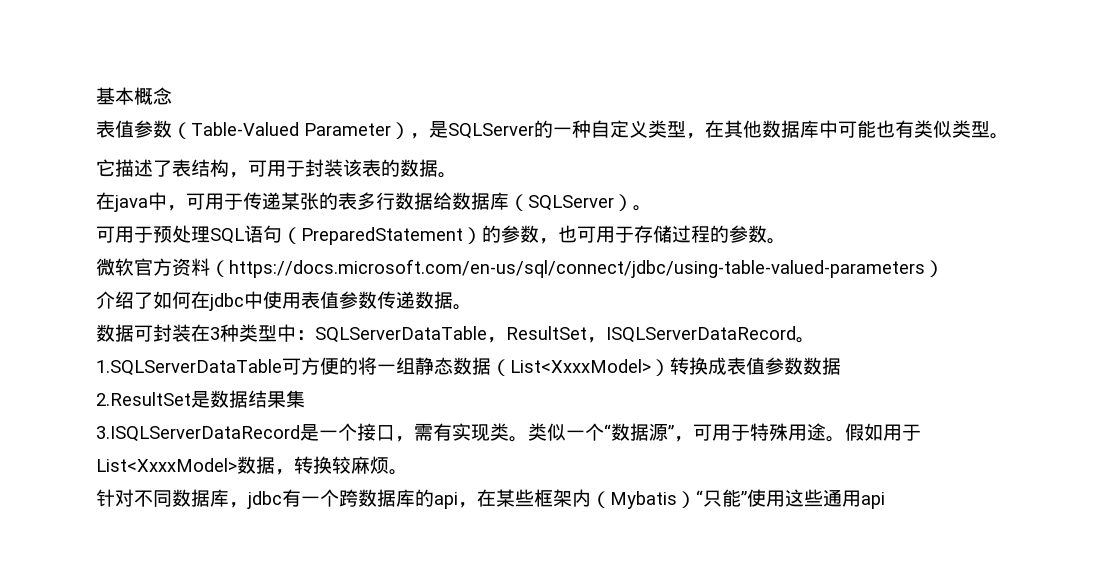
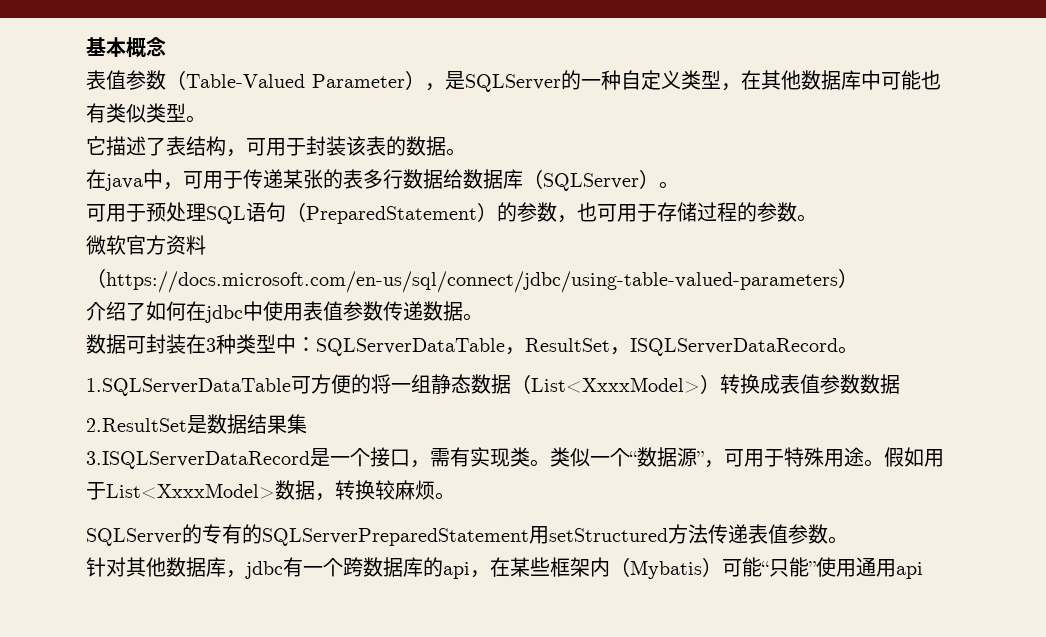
(408, 472) none -> [86,524,848,546] // SQLServer的专有的SQLServerPreparedStatement用setStructured方法传递表值参数。
[134,490,172,507] 不同 -> [126,557,166,577] 其他
(696, 499) none -> [722,557,762,577] 可能
[785,489,823,507] 这些 -> (856, 568) none

